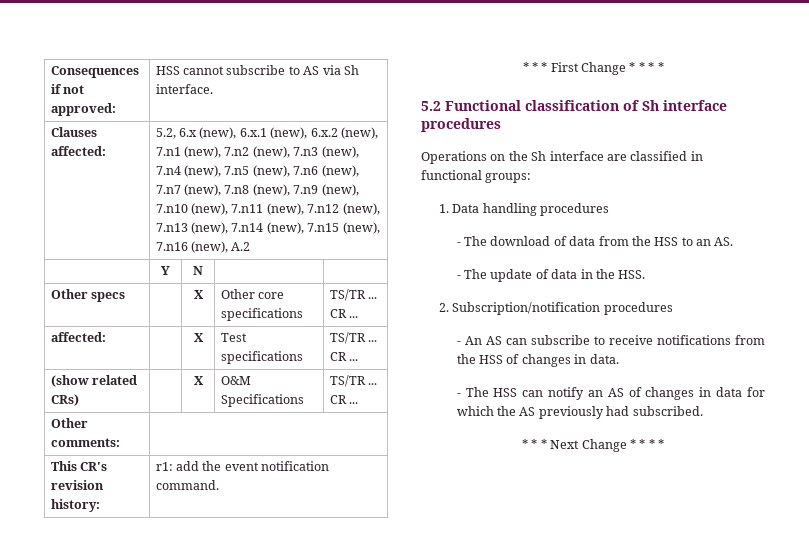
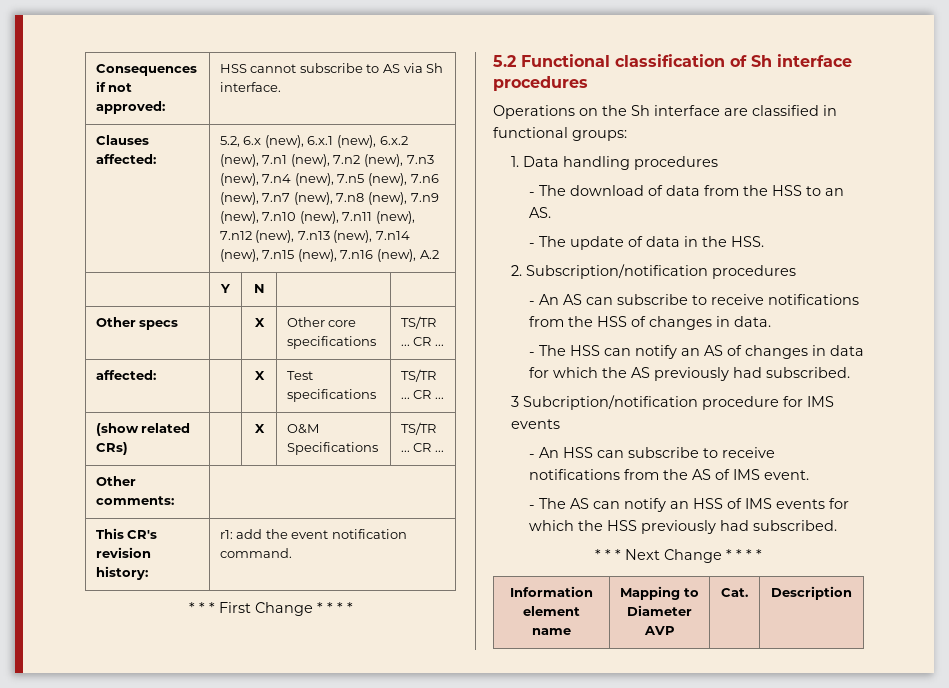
(703, 411) none -> [510,395,834,410] [510,419,560,429] [528,447,775,458] [528,469,809,480] [528,498,849,512] [528,520,837,534] // 3 Subcription/notification procedure for IMS events // - An HSS can subscribe to receive notifications from the AS of IMS event. // - The AS can notify an HSS of IMS events for which the HSS previously had subscribed.
(664, 444) none -> [510,586,593,597] [523,606,580,616] [532,628,571,635] [620,586,699,600] [627,605,692,616] [643,626,675,635] [721,588,748,597] [771,586,852,600] // Information element name | Mapping to Diameter AVP | Cat. | Description

